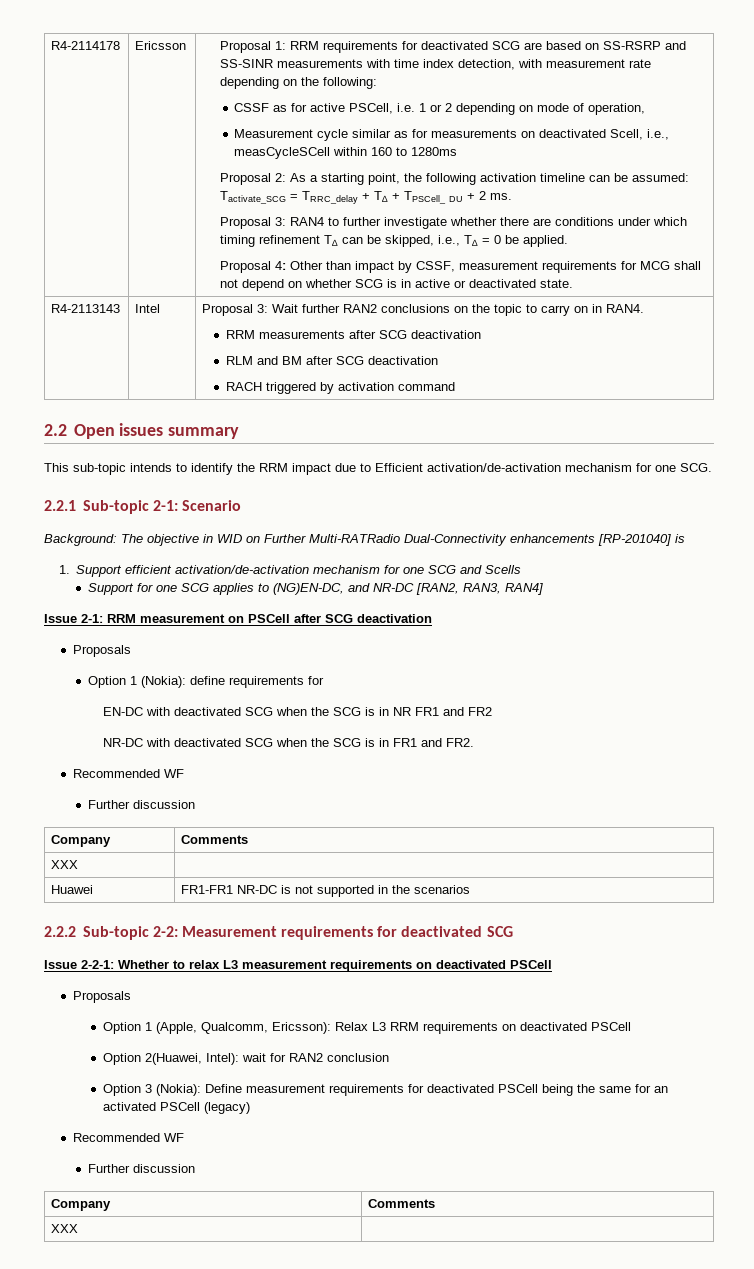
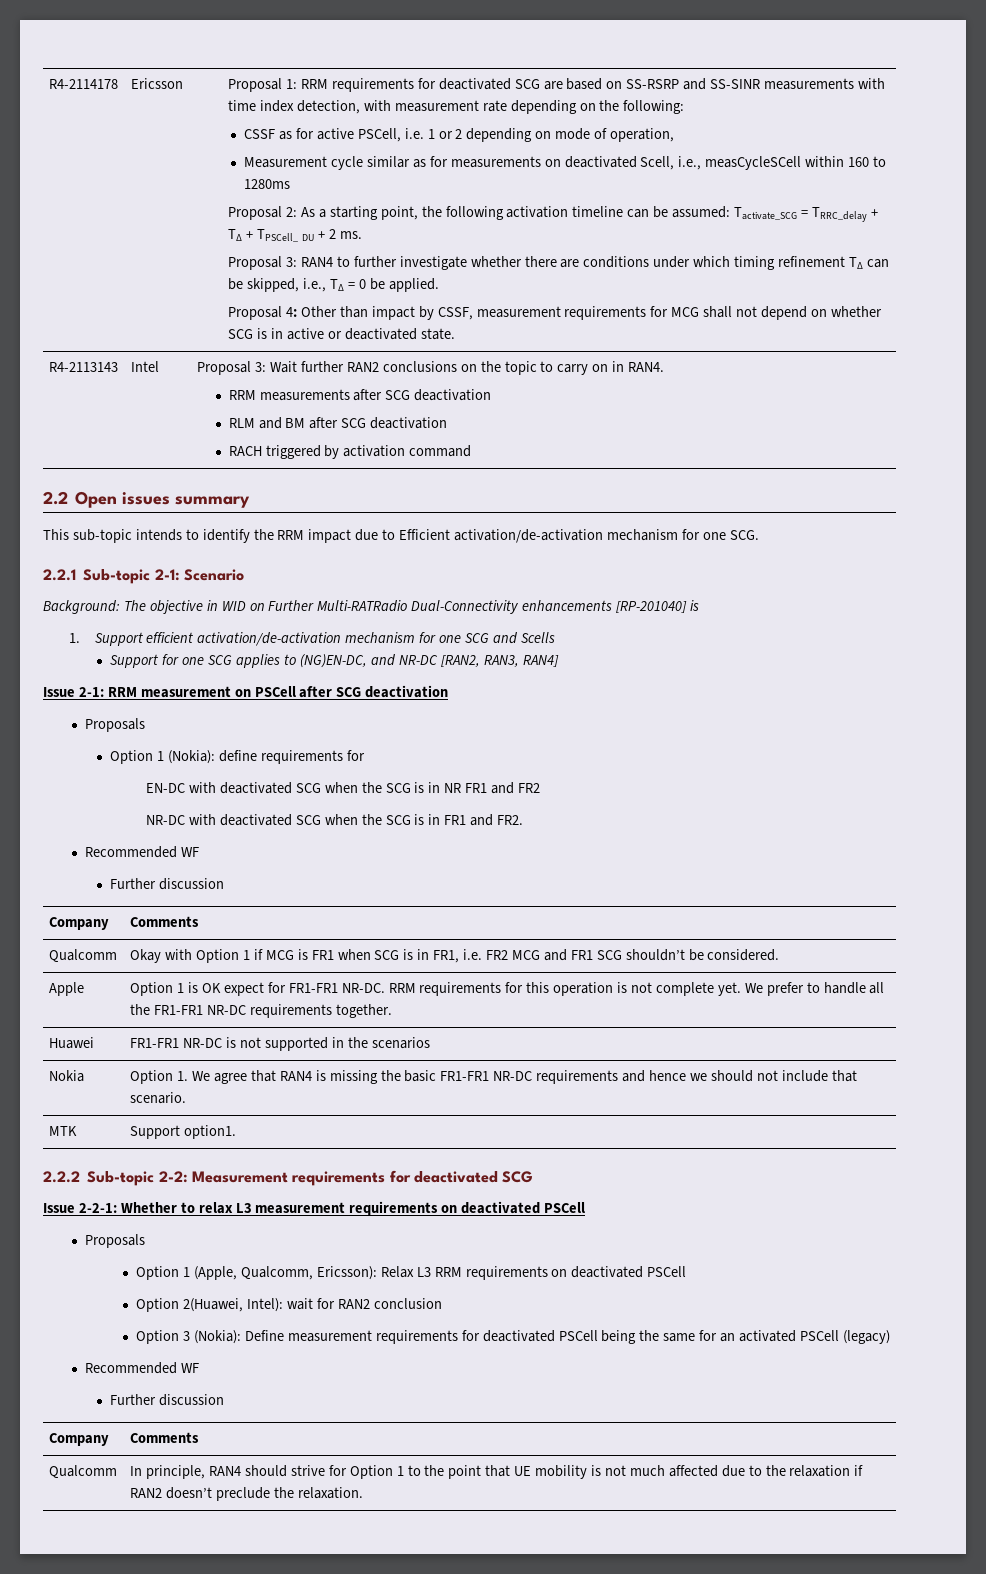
[51,860,79,869] XXX | -> [49,949,118,963] [130,949,780,963] [49,982,85,996] [130,982,885,996] [130,1004,392,1018] Qualcomm | Okay with Option 1 if MCG is FR1 when SCG is in FR1, i.e. FR2 MCG and FR1 SCG shouldn’t be considered. // Apple | Option 1 is OK expect for FR1-FR1 NR-DC. RRM requirements for this operation is not complete yet. We prefer to handle all the FR1-FR1 NR-DC requirements together.
(471, 889) none -> [49,1070,85,1082] [130,1070,857,1084] [130,1092,187,1104] [49,1126,78,1136] [130,1125,237,1139] // Nokia | Option 1. We agree that RAN4 is missing the basic FR1-FR1 NR-DC requirements and hence we should not include that scenario. // MTK | Support option1.
[51,1224,79,1233] XXX | -> [49,1465,118,1479] [130,1465,864,1479] [130,1487,363,1501] Qualcomm | In principle, RAN4 should strive for Option 1 to the point that UE mobility is not much affected due to the relaxation if RAN2 doesn’t preclude the relaxation.

